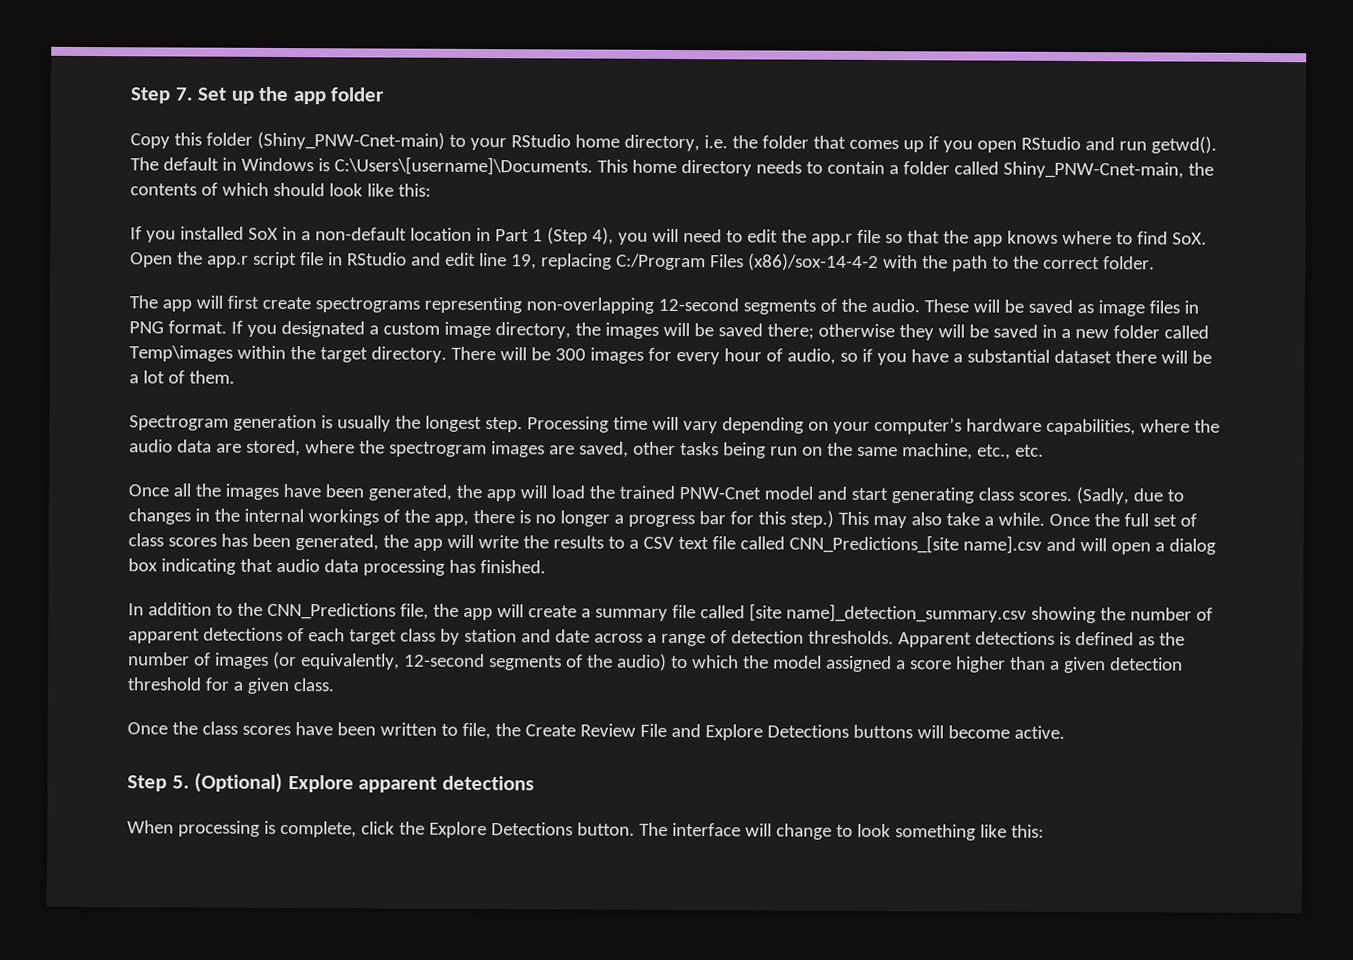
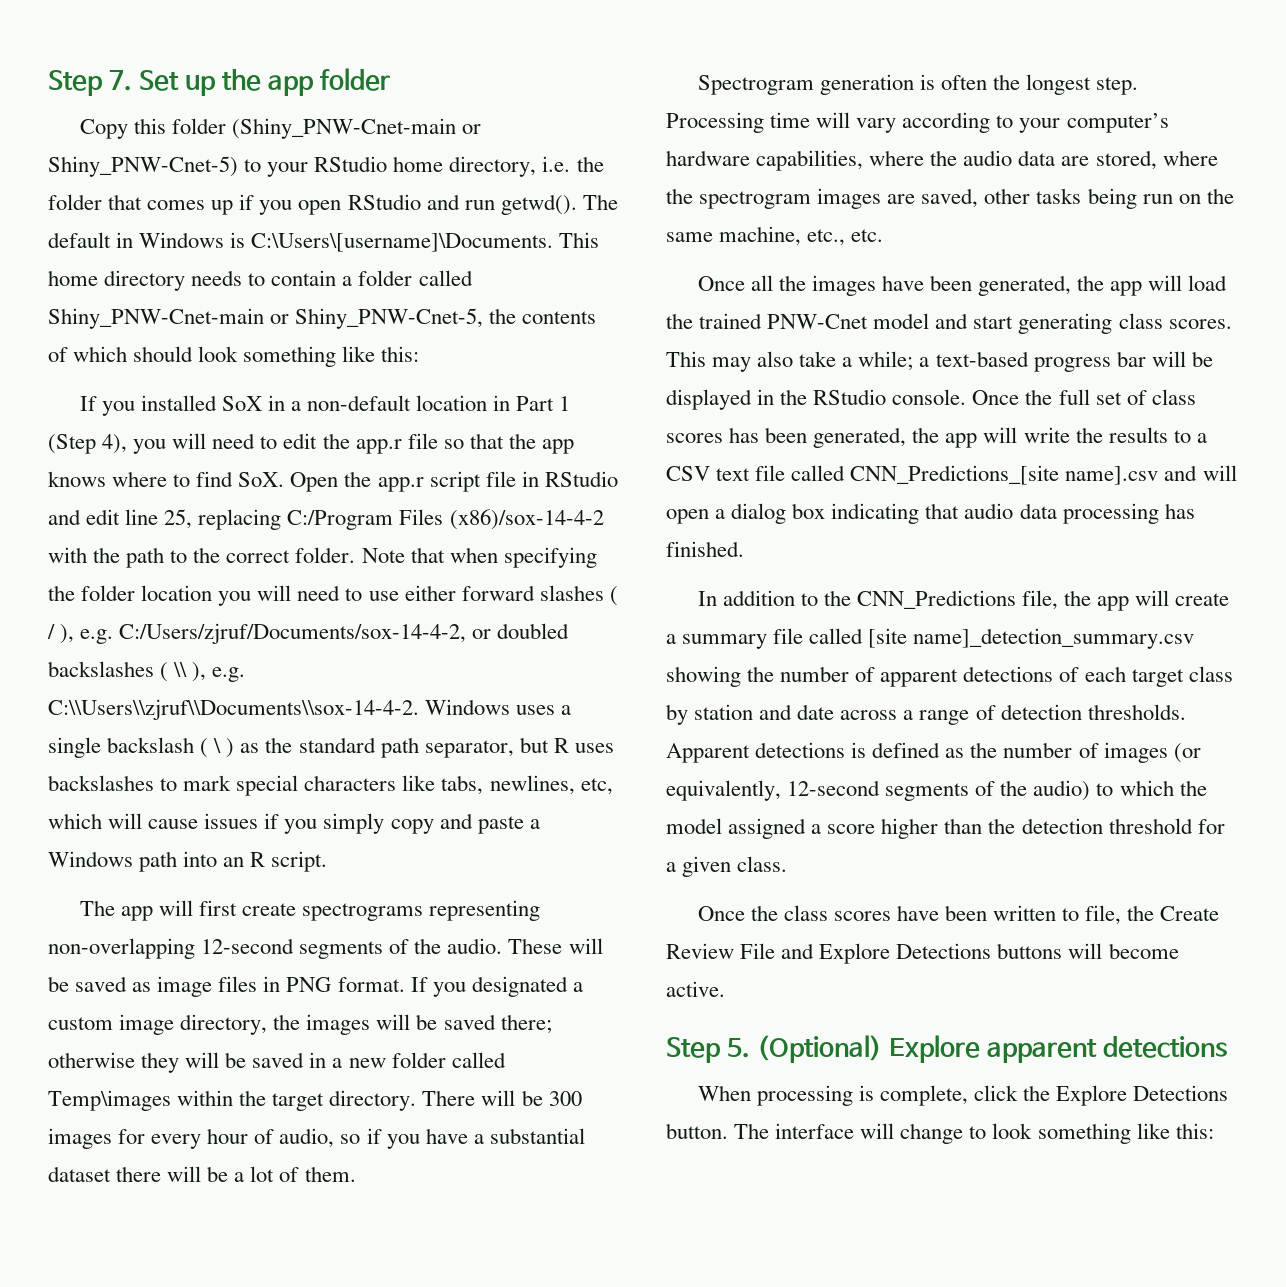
[256,131,445,150] (Shiny_PNW-Cnet-main) -> [231,118,481,139] [48,156,238,177] (Shiny_PNW-Cnet-main or Shiny_PNW-Cnet-5)
[1002,161,1184,179] Shiny_PNW-Cnet-main, -> [48,308,484,329] Shiny_PNW-Cnet-main or Shiny_PNW-Cnet-5,
(363, 190) none -> [243,346,337,367] something
[510,254,537,270] 19, -> [164,509,193,529] 25,
(1155, 263) none -> [361,547,597,568] [48,585,618,606] [47,623,570,644] [48,661,246,682] [48,699,572,720] [48,737,614,758] [48,775,613,796] [48,813,540,834] [48,851,328,872] Note that when specifying the folder location you will need to use either forward slashes ( / ), e.g. C:/Users/zjruf/Documents/sox-14-4-2, or doubled backslashes ( \\ ), e.g. C:\\Users\\zjruf\\Documents\\sox-14-4-2. Windows uses a single backslash ( \ ) as the standard path separator, but R uses backslashes to mark special characters like tabs, newlines, etc, which will cause issues if you simply copy and paste a Windows path into an R script.
[336,415,391,432] usually -> [940,75,987,90] often
[721,417,829,434] depending on -> [902,112,1014,133] according to
[1075,487,1184,505] [128,508,834,528] (Sadly, due to changes in the internal workings of the app, there is no longer a progress bar for this step.) -> (1232, 324) none
[997,512,1045,526] while. -> [858,351,1213,372] [666,389,967,410] while; a text-based progress bar will be displayed in the RStudio console.
[1049,656,1106,674] a given -> [988,818,1016,834] the

